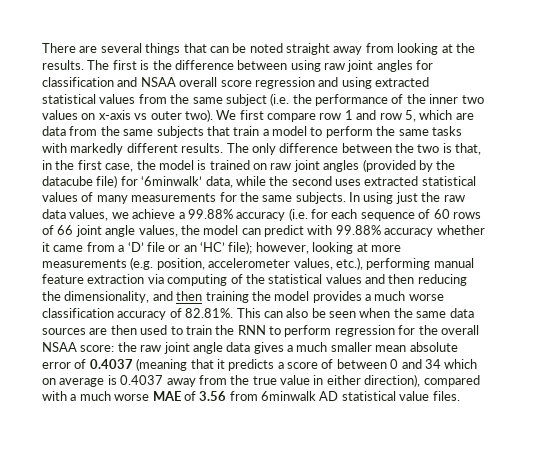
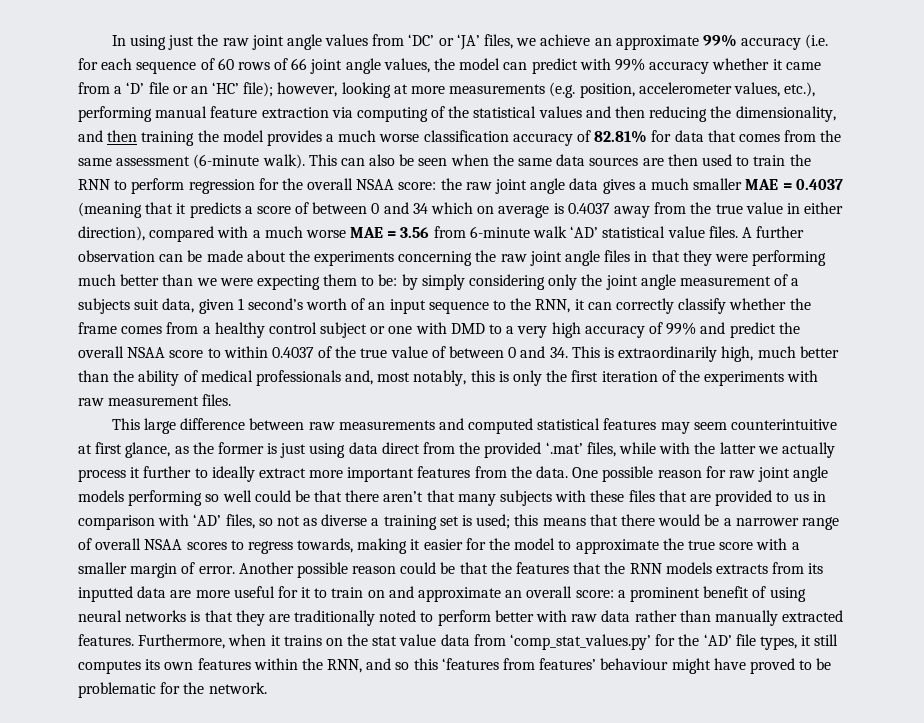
[42,43,475,55] [42,60,434,72] [42,77,429,89] [42,93,484,106] [42,109,474,122] [42,126,462,138] [42,143,482,155] [42,159,456,172] [42,175,476,188] [42,192,346,204] There are several things that can be noted straight away from looking at the results. The first is the difference between using raw joint angles for classification and NSAA overall score regression and using extracted statistical values from the same subject (i.e. the performance of the inner two values on x-axis vs outer two). We first compare row 1 and row 5, which are data from the same subjects that train a model to perform the same tasks with markedly different results. The only difference between the two is that, in the first case, the model is trained on raw joint angles (provided by the datacube file) for ‘6minwalk’ data, while the second uses extracted statistical values of many measurements for the same subjects. -> (111, 40) none
[42,209,233,221] data values, we achieve a 99.88% -> [251,34,737,50] joint angle values from ‘DC’ or ‘JA’ files, we achieve an approximate 99%
[335,225,381,235] 99.88% -> [614,58,645,71] 99%
[185,308,234,318] 82.81%. -> [594,130,842,143] [78,154,305,169] 82.81% for data that comes from the same assessment (6-minute walk).
[375,342,458,352] [42,359,87,369] mean absolute error of -> [745,179,792,190] MAE =
[183,391,196,401] of -> [387,231,397,238] =
[261,391,460,401] 6minwalk AD statistical value files. -> [469,226,805,238] [78,250,827,266] [78,274,800,290] [78,298,811,314] [78,322,800,338] [78,346,839,362] [78,370,819,386] [78,394,232,406] [111,418,837,434] [78,442,835,458] [78,466,829,482] [78,490,826,506] [78,514,839,530] [78,538,800,554] [78,562,824,578] [78,586,806,602] [78,610,844,626] [78,634,839,650] [78,658,832,674] [78,682,267,698] 6-minute walk ‘AD’ statistical value files. A further observation can be made about the experiments concerning the raw joint angle files in that they were performing much better than we were expecting them to be: by simply considering only the joint angle measurement of a subjects suit data, given 1 second’s worth of an input sequence to the RNN, it can correctly classify whether the frame comes from a healthy control subject or one with DMD to a very high accuracy of 99% and predict the overall NSAA score to within 0.4037 of the true value of between 0 and 34. This is extraordinarily high, much better than the ability of medical professionals and, most notably, this is only the first iteration of the experiments with raw measurement files. // This large difference between raw measurements and computed statistical features may seem counterintuitive at first glance, as the former is just using data direct from the provided ‘.mat’ files, while with the latter we actually process it further to ideally extract more important features from the data. One possible reason for raw joint angle models performing so well could be that there aren’t that many subjects with these files that are provided to us in comparison with ‘AD’ files, so not as diverse a training set is used; this means that there would be a narrower range of overall NSAA scores to regress towards, making it easier for the model to approximate the true score with a smaller margin of error. Another possible reason could be that the features that the RNN models extracts from its inputted data are more useful for it to train on and approximate an overall score: a prominent benefit of using neural networks is that they are traditionally noted to perform better with raw data rather than manually extracted features. Furthermore, when it trains on the stat value data from ‘comp_stat_values.py’ for the ‘AD’ file types, it still computes its own features within the RNN, and so this ‘features from features’ behaviour might have proved to be problematic for the network.

